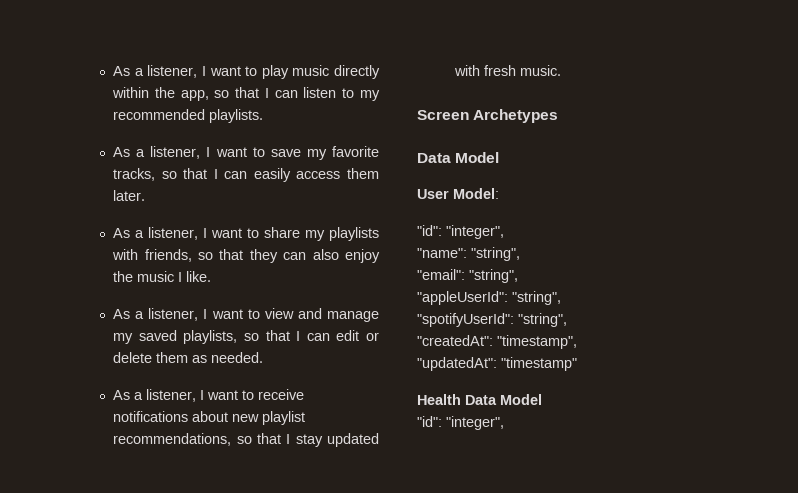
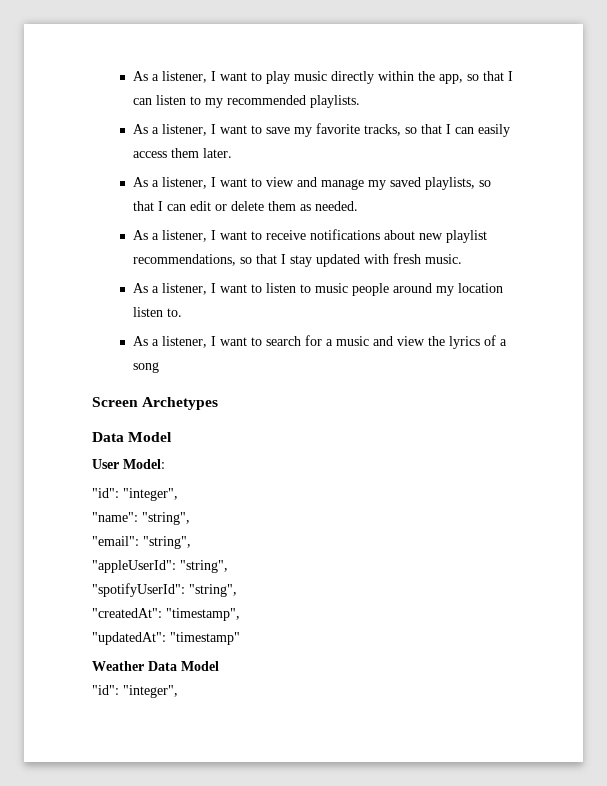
[113,227,379,241] [112,249,380,263] [113,271,212,282] // As a listener, I want to share my playlists with friends, so that they can also enjoy the music I like. -> (232, 153) none
(562, 70) none -> [132,283,503,296] [132,307,182,317] [132,335,507,349] [132,362,159,373] // As a listener, I want to listen to music people around my location listen to. // As a listener, I want to search for a music and view the lyrics of a song
[417,394,461,405] Health -> [92,661,144,671] Weather

